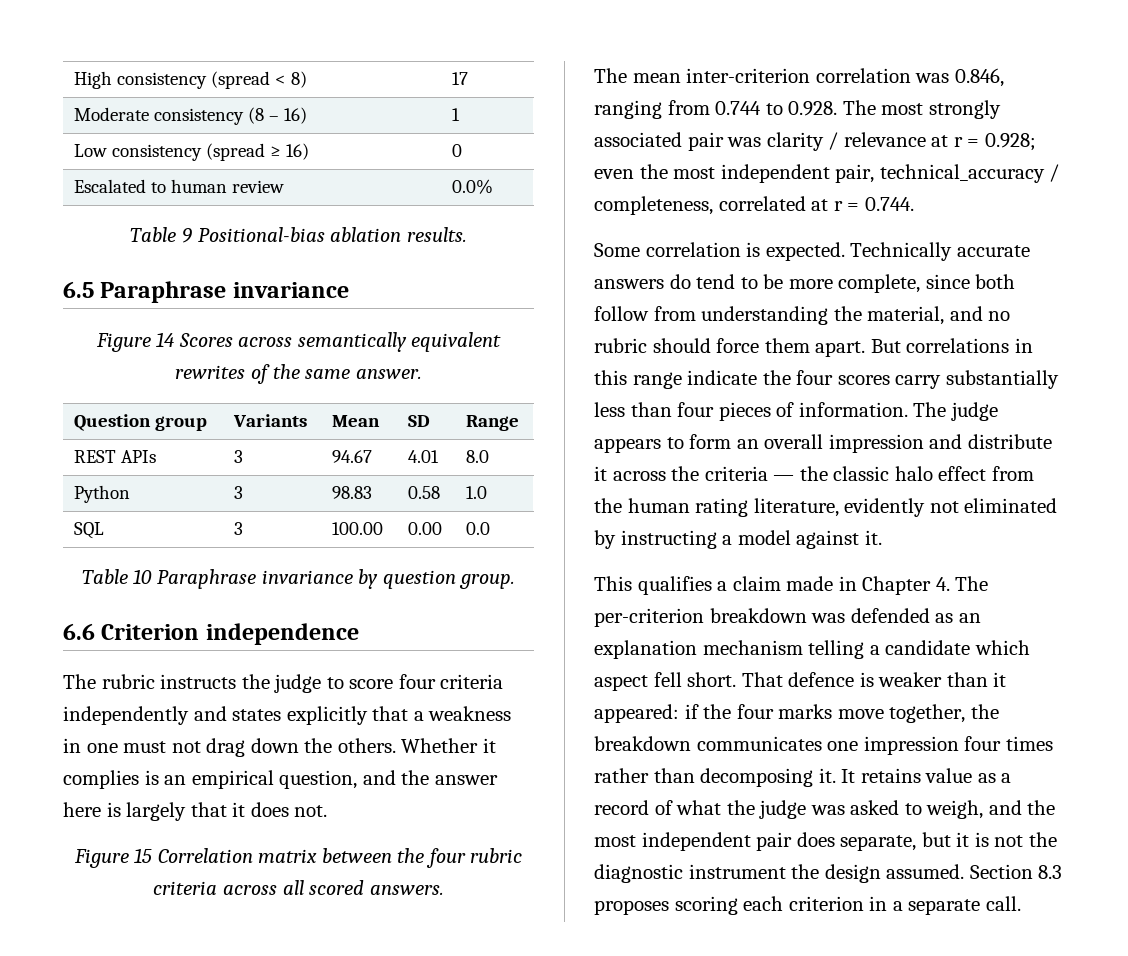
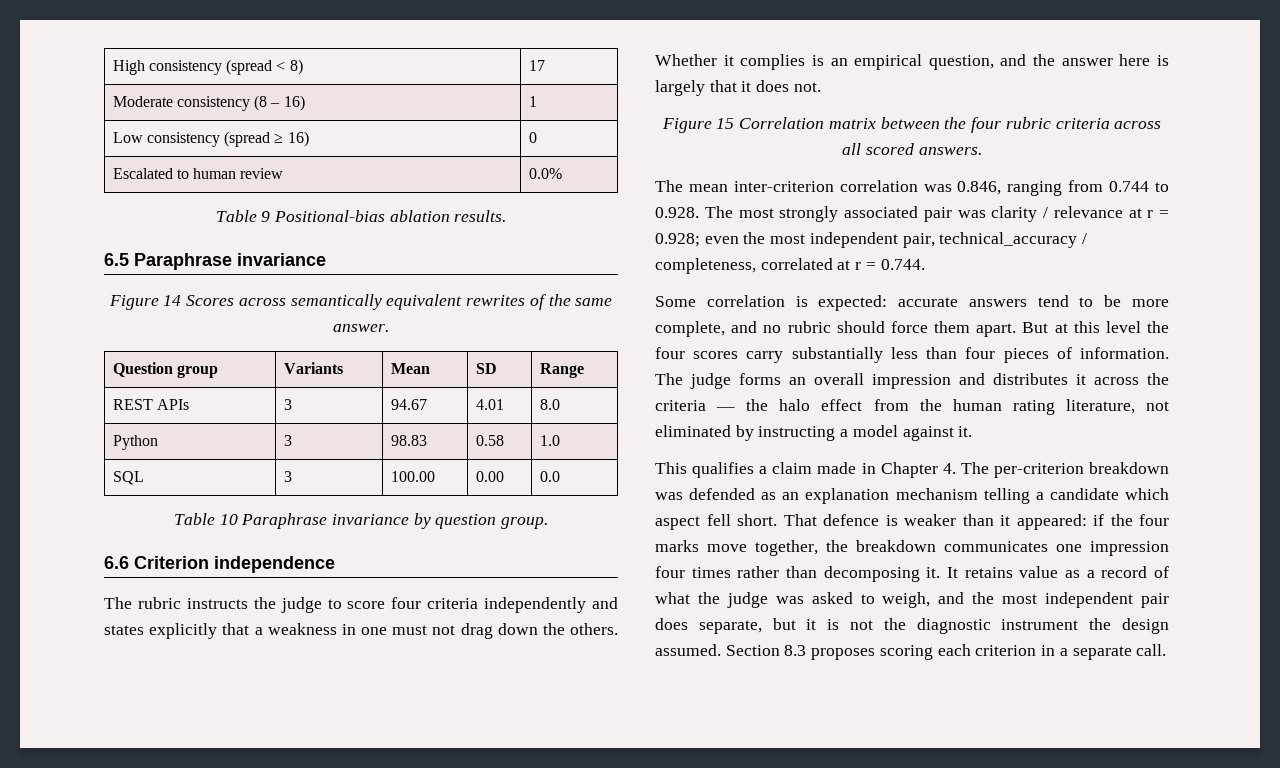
[765,242,953,261] expected. Technically -> [818,295,888,311] expected:
[669,274,691,289] do -> (1027, 303) none
[925,274,1016,289] [594,306,945,325] since both follow from understanding the material, -> (725, 329) none
[906,338,1033,353] [594,370,758,389] correlations in this range indicate -> [1054,321,1141,333] at this level
[594,434,732,453] appears to form -> [739,373,781,385] forms
[967,434,1052,449] distribute -> [993,373,1068,385] distributes
[833,466,890,481] classic -> (769, 405) none
[844,498,926,517] evidently -> (1135, 406) none

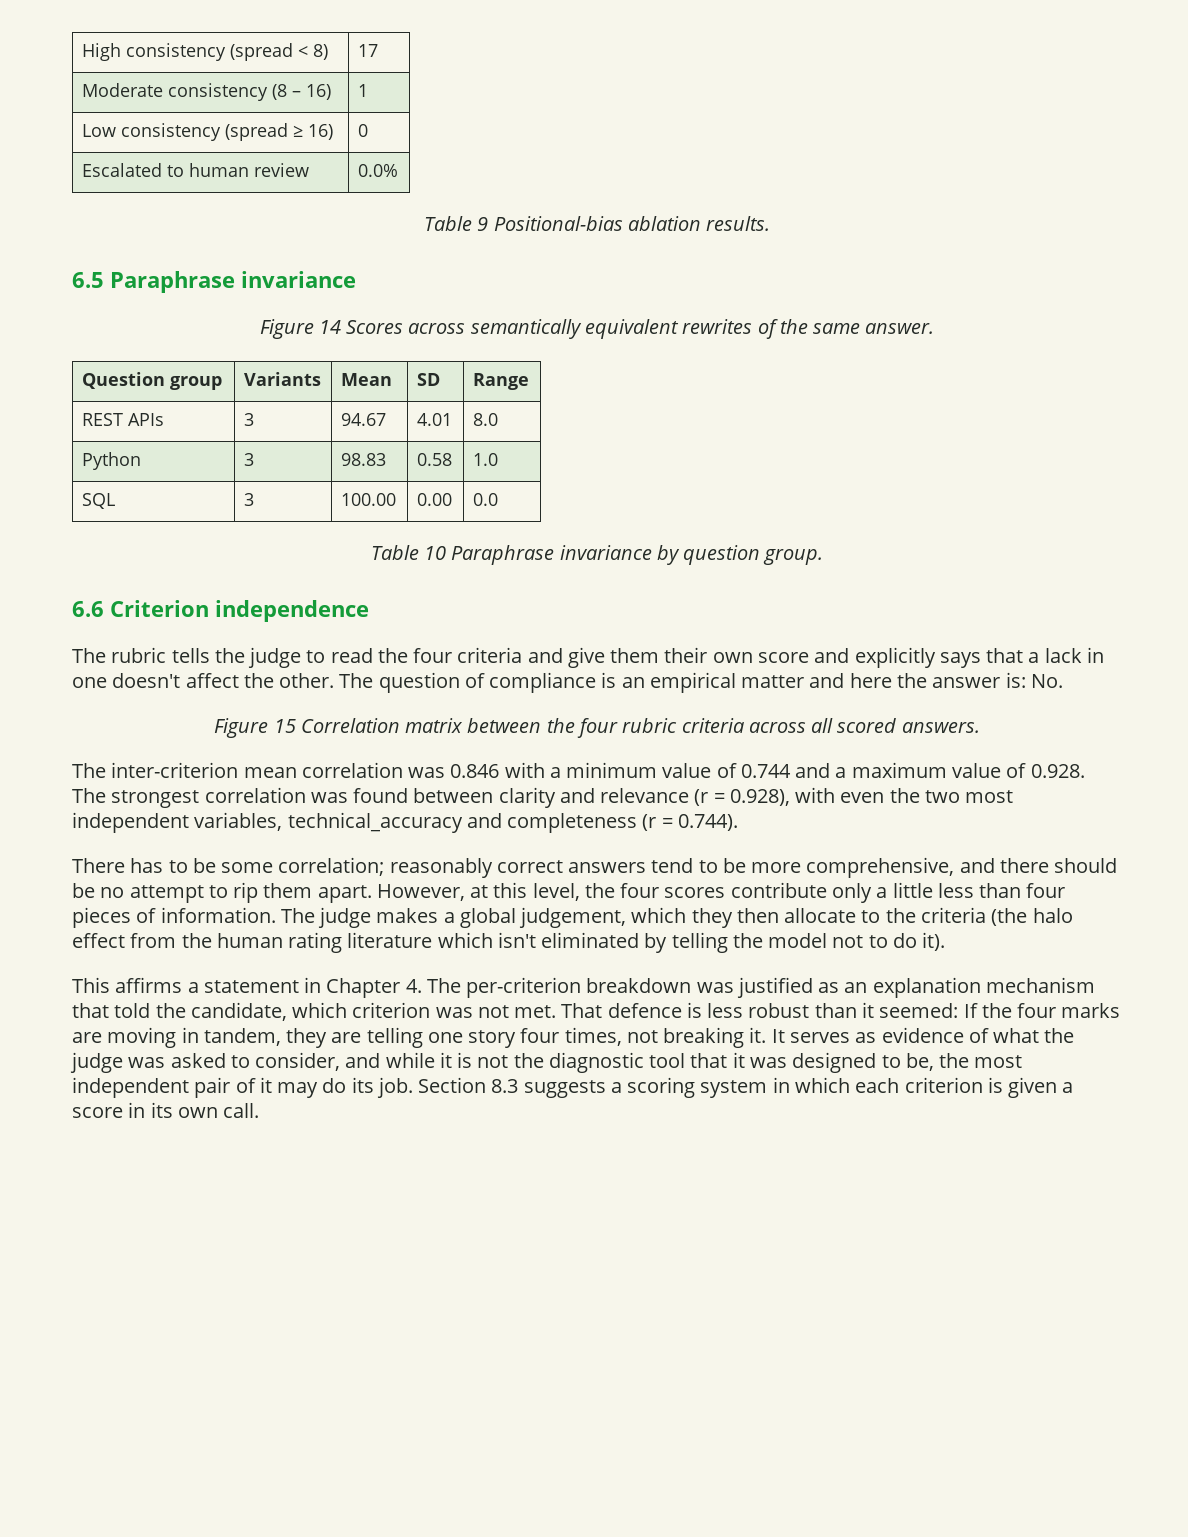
[186,598,248,609] instructs -> [171,648,210,663] tells
[347,597,618,613] [104,623,218,639] score four criteria independently and states explicitly -> [330,647,981,668] read the four criteria and give them their own score and explicitly says
[267,623,337,635] weakness -> [1044,648,1082,663] lack
[392,623,619,639] [655,54,1169,70] [655,80,821,96] must not drag down the others. Whether it complies is an empirical question, and the answer here is largely that it does not. -> [112,672,1063,693] doesn't affect the other. The question of compliance is an empirical matter and here the answer is: No.
[688,180,1169,196] [655,206,1169,222] [655,233,700,247] mean inter-criterion correlation was 0.846, ranging from 0.744 to 0.928. The most strongly associated pair was clarity / relevance at r = 0.928; -> [111,762,1085,778] [72,787,836,808] inter-criterion mean correlation was 0.846 with a minimum value of 0.744 and a maximum value of 0.928. The strongest correlation was found between clarity and relevance (r = 0.928), with
[770,232,1088,248] [655,258,925,274] [655,295,959,311] most independent pair, technical_accuracy / completeness, correlated at r = 0.744. // Some correlation is expected: accurate -> [924,790,1014,803] [72,812,738,833] [72,857,563,878] two most independent variables, technical_accuracy and completeness (r = 0.744). // There has to be some correlation; reasonably correct
[655,321,928,337] complete, and no rubric should force -> [806,857,1118,878] [72,882,259,903] comprehensive, and there should be no attempt to rip
[1022,322,1049,333] But -> [376,884,465,901] However,
[1105,321,1141,333] level -> [532,883,580,901] level,
[746,347,883,363] carry substantially -> [730,882,933,903] contribute only a little
[739,373,1169,389] [655,399,769,411] forms an overall impression and distributes it across the criteria — the -> [376,907,1028,928] makes a global judgement, which they then allocate to the criteria (the
[1065,399,1169,414] [655,425,973,441] [655,462,857,478] literature, not eliminated by instructing a model against it. // This qualifies a claim made -> [347,932,946,953] [72,977,299,993] literature which isn't eliminated by telling the model not to do it). // This affirms a statement
[689,488,756,500] defended -> [736,977,813,998] justified
[983,488,1169,504] [655,514,1169,530] [655,540,1169,556] [655,566,1148,582] telling a candidate which aspect fell short. That defence is weaker than it appeared: if the four marks move together, the breakdown communicates one impression four times rather than decomposing it. It retains value as a record -> [72,1002,1121,1021] [72,1027,964,1048] that told the candidate, which criterion was not met. That defence is less robust than it seemed: If the four marks are moving in tandem, they are telling one story four times, not breaking it. It serves as evidence
[882,592,1169,608] [655,618,796,634] weigh, and the most independent pair does separate, but -> [255,1052,435,1071] consider, and while
[1001,618,1169,634] [655,644,1132,660] instrument the design assumed. Section 8.3 proposes scoring each criterion in a separate -> [649,1052,1023,1073] [72,1077,1074,1098] [72,1102,218,1118] tool that it was designed to be, the most independent pair of it may do its job. Section 8.3 suggests a scoring system in which each criterion is given a score in its own

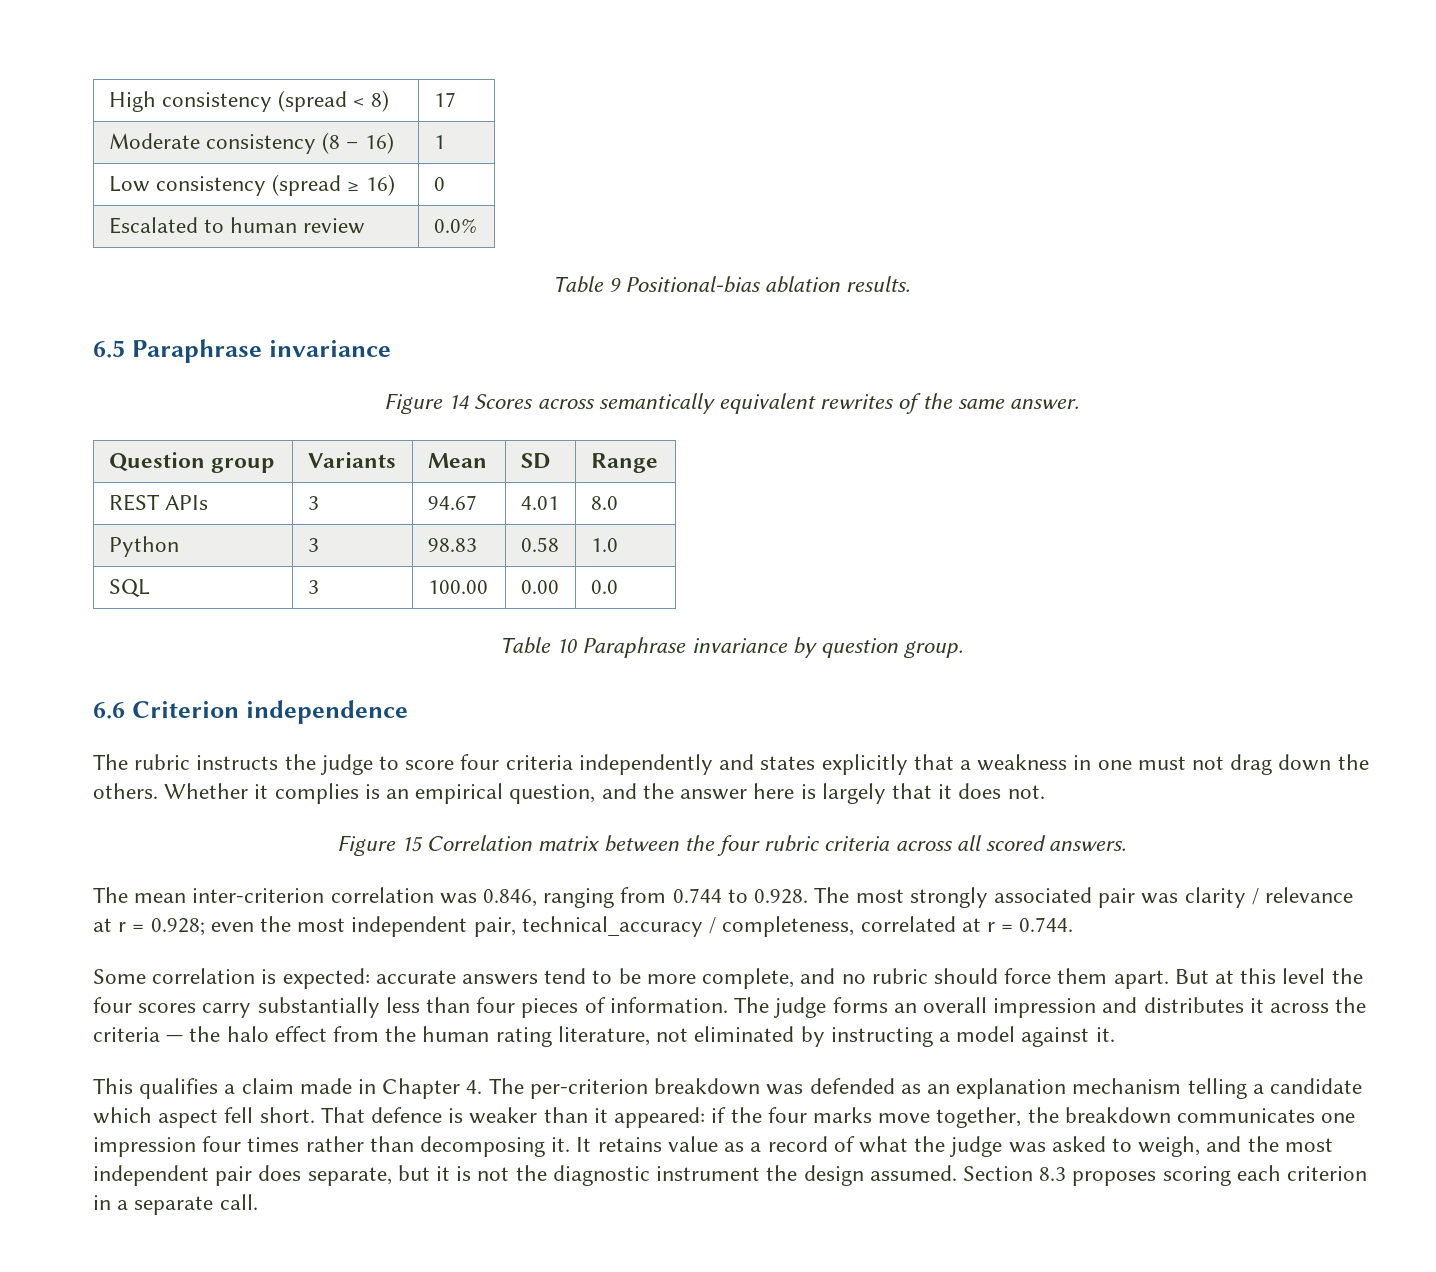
[171,648,210,663] tells -> [196,755,279,770] instructs
[330,647,981,668] read the four criteria and give them their own score and explicitly says -> [405,754,908,775] score four criteria independently and states explicitly
[1044,648,1082,663] lack -> [977,754,1068,771] weakness
[112,672,1063,693] doesn't affect the other. The question of compliance is an empirical matter and here the answer is: No. -> [1137,754,1369,775] [93,783,1045,804] must not drag down the others. Whether it complies is an empirical question, and the answer here is largely that it does not.
[111,762,1085,778] [72,787,836,808] inter-criterion mean correlation was 0.846 with a minimum value of 0.744 and a maximum value of 0.928. The strongest correlation was found between clarity and relevance (r = 0.928), with -> [134,887,1353,908] [93,918,205,936] mean inter-criterion correlation was 0.846, ranging from 0.744 to 0.928. The most strongly associated pair was clarity / relevance at r = 0.928;
[924,790,1014,803] [72,812,738,833] [72,857,563,878] two most independent variables, technical_accuracy and completeness (r = 0.744). // There has to be some correlation; reasonably correct -> [297,916,1074,937] [93,968,456,989] most independent pair, technical_accuracy / completeness, correlated at r = 0.744. // Some correlation is expected: accurate
[806,857,1118,878] [72,882,259,903] comprehensive, and there should be no attempt to rip -> [702,968,1052,989] complete, and no rubric should force
[376,884,465,901] However, -> [1174,969,1209,984] But
[532,883,580,901] level, -> [1282,968,1326,984] level
[730,882,933,903] contribute only a little -> [202,997,380,1018] carry substantially
[376,907,1028,928] makes a global judgement, which they then allocate to the criteria (the -> [832,997,1367,1018] [93,1026,221,1042] forms an overall impression and distributes it across the criteria — the
[347,932,946,953] [72,977,299,993] literature which isn't eliminated by telling the model not to do it). // This affirms a statement -> [557,1026,1115,1047] [93,1078,352,1099] literature, not eliminated by instructing a model against it. // This qualifies a claim made
[736,977,813,998] justified -> [809,1078,895,1094] defended
[72,1002,1121,1021] [72,1027,964,1048] that told the candidate, which criterion was not met. That defence is less robust than it seemed: If the four marks are moving in tandem, they are telling one story four times, not breaking it. It serves as evidence -> [1187,1078,1362,1099] [93,1107,1356,1128] [93,1136,828,1157] telling a candidate which aspect fell short. That defence is weaker than it appeared: if the four marks move together, the breakdown communicates one impression four times rather than decomposing it. It retains value as a record
[255,1052,435,1071] consider, and while -> [1138,1136,1333,1157] [93,1165,430,1186] weigh, and the most independent pair does separate, but
[649,1052,1023,1073] [72,1077,1074,1098] [72,1102,218,1118] tool that it was designed to be, the most independent pair of it may do its job. Section 8.3 suggests a scoring system in which each criterion is given a score in its own -> [656,1165,1367,1186] [93,1195,214,1215] instrument the design assumed. Section 8.3 proposes scoring each criterion in a separate

